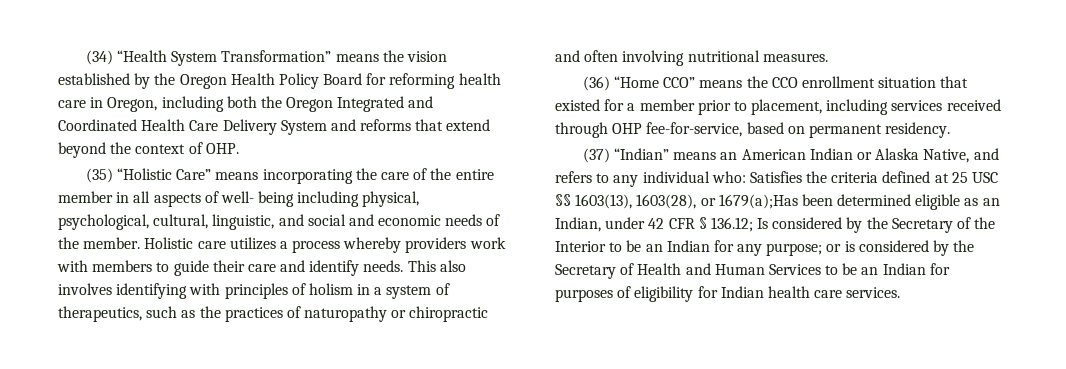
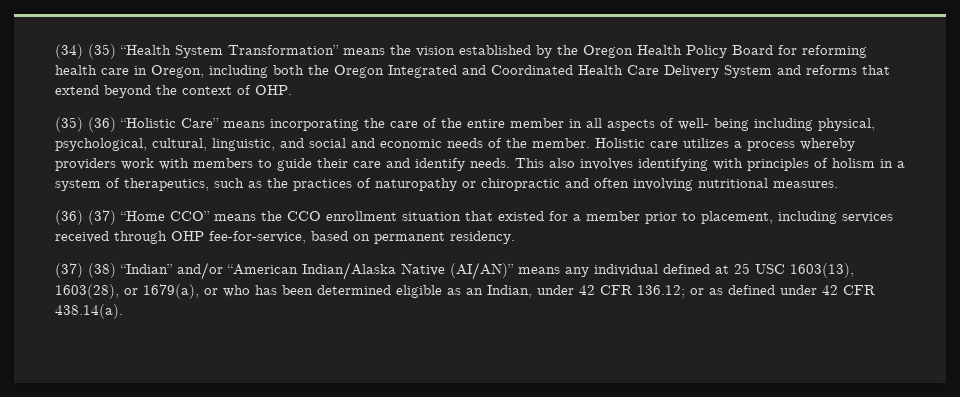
(113, 57) none -> [88,44,116,59] (35)
(113, 175) none -> [88,117,116,132] (36)
(610, 83) none -> [88,210,116,225] (37)
[614,148,999,163] [555,171,879,187] “Indian” means an American Indian or Alaska Native, and refers to any individual who: Satisfies the criteria -> [88,262,658,280] (38) “Indian” and/or “American Indian/Alaska Native (AI/AN)” means any individual
[555,194,571,206] §§ -> (785, 269) none
[718,194,798,209] 1679(a);Has -> [143,284,277,299] 1679(a), or who has
[698,217,996,233] [555,240,975,256] [555,263,950,279] [555,286,901,302] § 136.12; Is considered by the Secretary of the Interior to be an Indian for any purpose; or is considered by the Secretary of Health and Human Services to be an Indian for purposes of eligibility for Indian health care services. -> [637,285,875,298] [55,304,123,319] 136.12; or as defined under 42 CFR 438.14(a).

